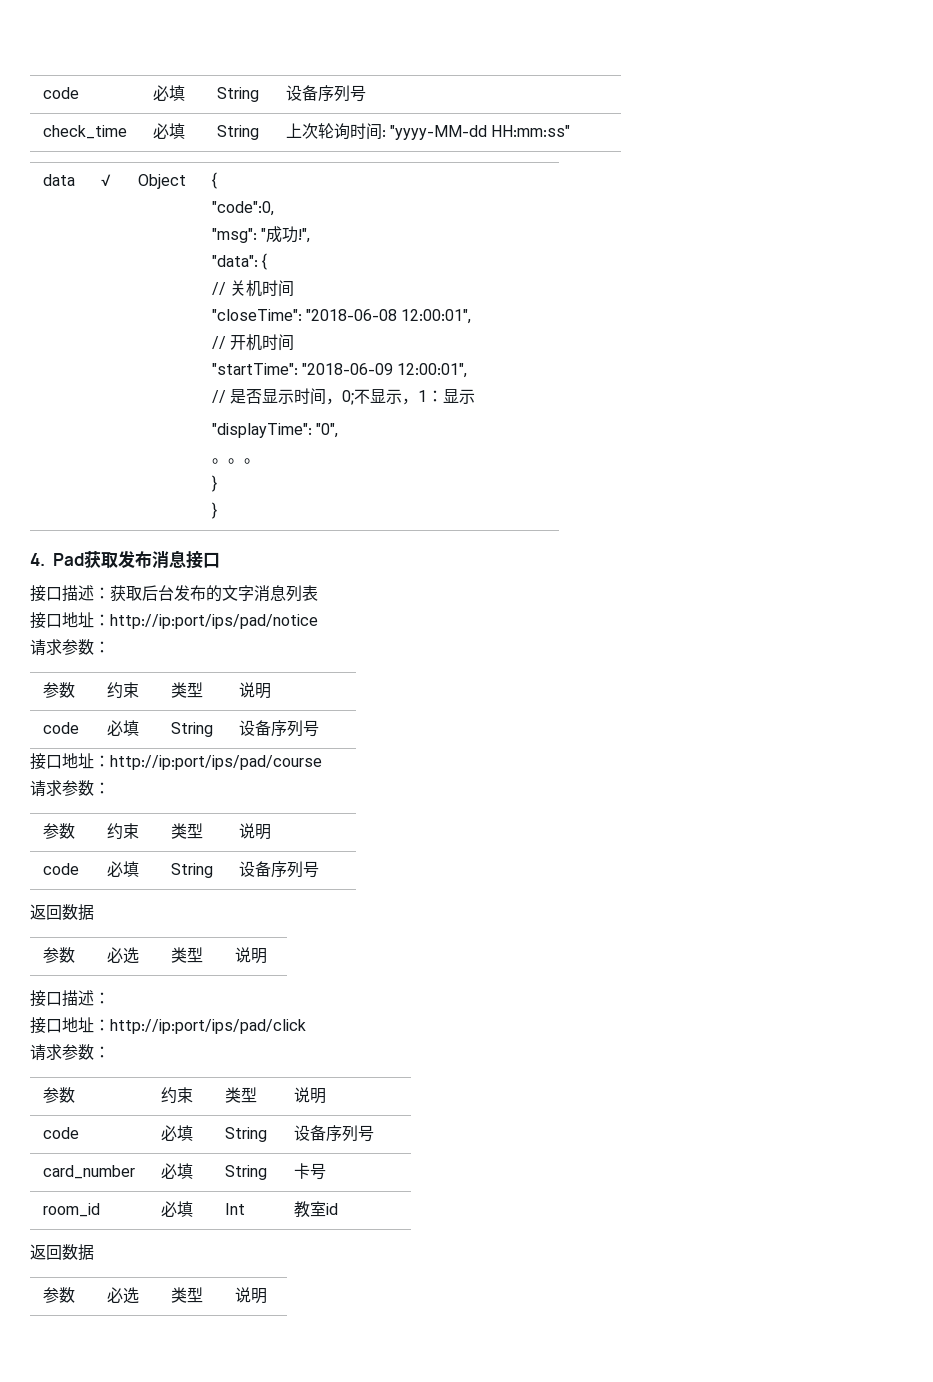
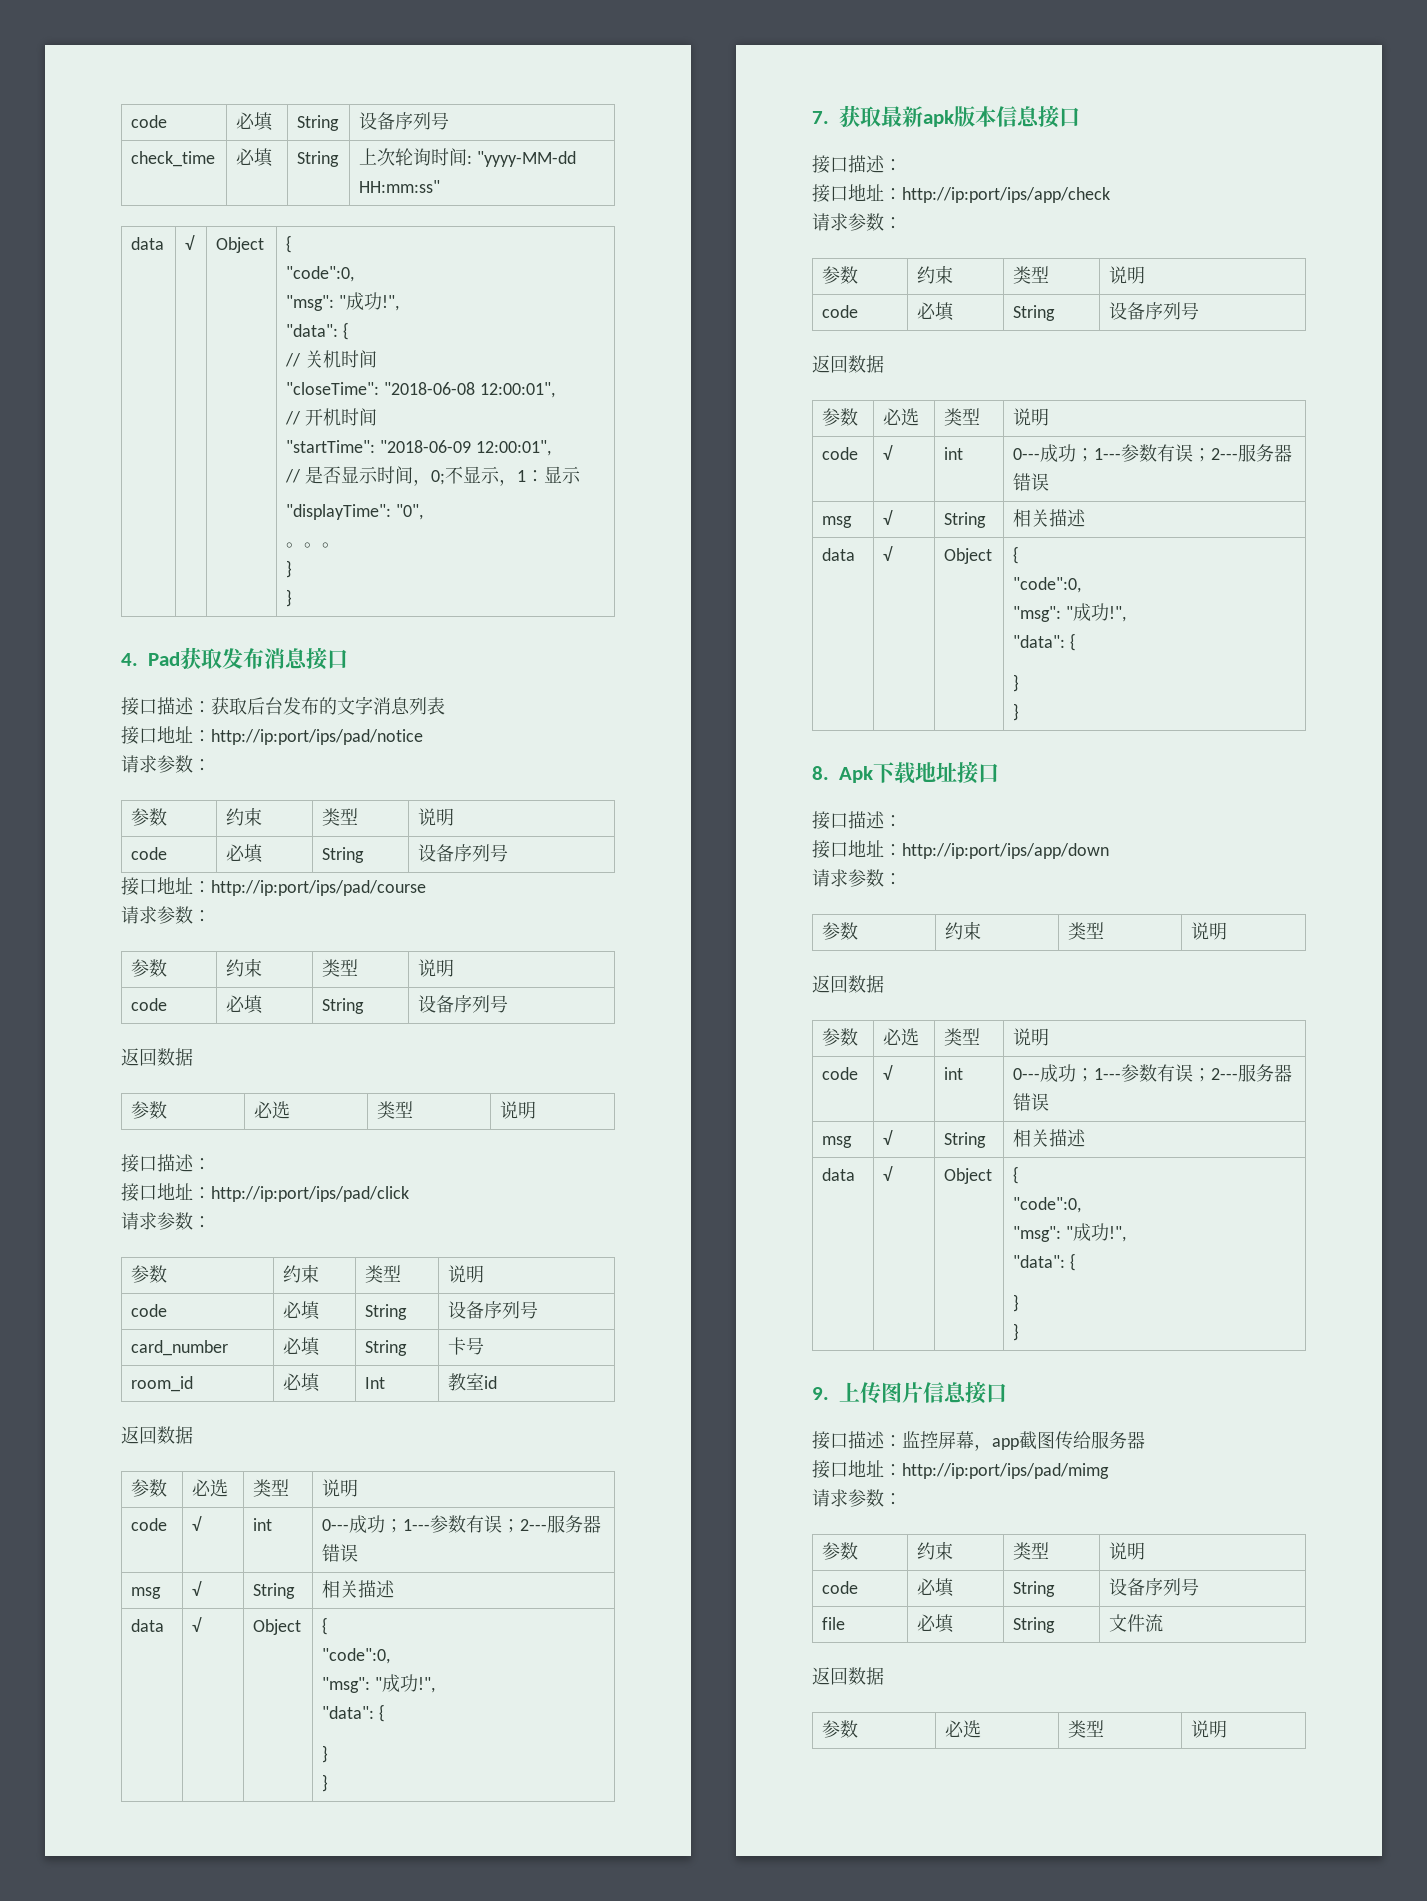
(267, 1296) none -> [131,1518,168,1531] [192,1516,203,1531] [253,1518,273,1531] [322,1515,602,1533] [322,1544,359,1562] [131,1587,162,1599] [192,1581,203,1596] [253,1583,296,1599] [322,1580,396,1598] [131,1619,165,1632] [192,1617,203,1632] [253,1619,302,1635] [322,1617,329,1635] [322,1648,391,1664] [322,1674,436,1693] [322,1704,386,1722] [322,1745,329,1763] [322,1774,329,1792] [812,105,1080,128] [812,155,902,174] [812,184,1110,203] [812,213,902,231] [822,266,859,284] [917,266,954,284] [1013,266,1050,284] [1109,266,1146,284] [822,305,859,318] [917,302,956,321] [1013,305,1056,321] [1109,302,1200,320] [812,355,884,373] [822,408,859,426] [883,408,920,426] [944,408,981,426] [1013,408,1050,426] [822,447,859,460] [883,445,894,460] [944,447,964,460] [1013,444,1293,462] [1013,473,1050,491] [822,516,853,528] [883,510,894,525] [944,512,987,528] [1013,509,1087,527] [822,548,856,561] [883,546,894,561] [944,548,993,564] [1013,546,1020,564] [1013,577,1082,593] [1013,603,1127,622] [1013,633,1077,651] [1013,674,1020,692] [1013,703,1020,721] [812,761,999,784] [812,811,902,830] [812,840,1109,859] [812,869,902,887] [822,922,859,940] [945,922,982,940] [1068,922,1105,940] [1191,922,1228,940] [812,975,884,993] [822,1028,859,1046] [883,1028,920,1046] [944,1028,981,1046] [1013,1028,1050,1046] [822,1067,859,1080] [883,1065,894,1080] [944,1067,964,1080] [1013,1064,1293,1082] [1013,1093,1050,1111] [822,1136,853,1148] [883,1130,894,1145] [944,1132,987,1148] [1013,1129,1087,1147] [822,1168,856,1181] [883,1166,894,1181] [944,1168,993,1184] [1013,1166,1020,1184] [1013,1197,1082,1213] [1013,1223,1127,1242] [1013,1253,1077,1271] [1013,1294,1020,1312] [1013,1323,1020,1341] [812,1381,1007,1404] [812,1431,1145,1451] [812,1460,1109,1479] [812,1489,902,1507] [822,1542,859,1560] [917,1542,954,1560] [1013,1542,1050,1560] [1109,1542,1146,1560] [822,1581,859,1594] [917,1578,956,1597] [1013,1581,1056,1597] [1109,1578,1200,1596] [822,1617,846,1630] [917,1614,956,1633] [1013,1617,1056,1633] [1109,1614,1164,1632] [812,1667,884,1685] [822,1720,859,1738] [945,1720,982,1738] [1068,1720,1105,1738] [1191,1720,1228,1738] // code | √ | int | 0---成功；1---参数有误；2---服务器错误 // msg | √ | String | 相关描述 // data | √ | Object | { // "code":0, // "msg": "成功!", // "data": { // } // } // 7.获取最新apk版本信息接口 // 接口描述： // 接口地址：http://ip:port/ips/app/check // 请求参数： // 参数 | 约束 | 类型 | 说明 // code | 必填 | String | 设备序列号 // 返回数据 // 参数 | 必选 | 类型 | 说明 // code | √ | int | 0---成功；1---参数有误；2---服务器错误 // msg | √ | String | 相关描述 // data | √ | Object | { // "code":0, // "msg": "成功!", // "data": { // } // } // 8. Apk下载地址接口 // 接口描述： // 接口地址：http://ip:port/ips/app/down // 请求参数： // 参数 | 约束 | 类型 | 说明 // 返回数据 // 参数 | 必选 | 类型 | 说明 // code | √ | int | 0---成功；1---参数有误；2---服务器错误 // msg | √ | String | 相关描述 // data | √ | Object | { // "code":0, // "msg": "成功!", // "data": { // } // } // 9.上传图片信息接口 // 接口描述：监控屏幕，app截图传给服务器 // 接口地址：http://ip:port/ips/pad/mimg // 请求参数： // 参数 | 约束 | 类型 | 说明 // code | 必填 | String | 设备序列号 // file | 必填 | String | 文件流 // 返回数据 // 参数 | 必选 | 类型 | 说明

